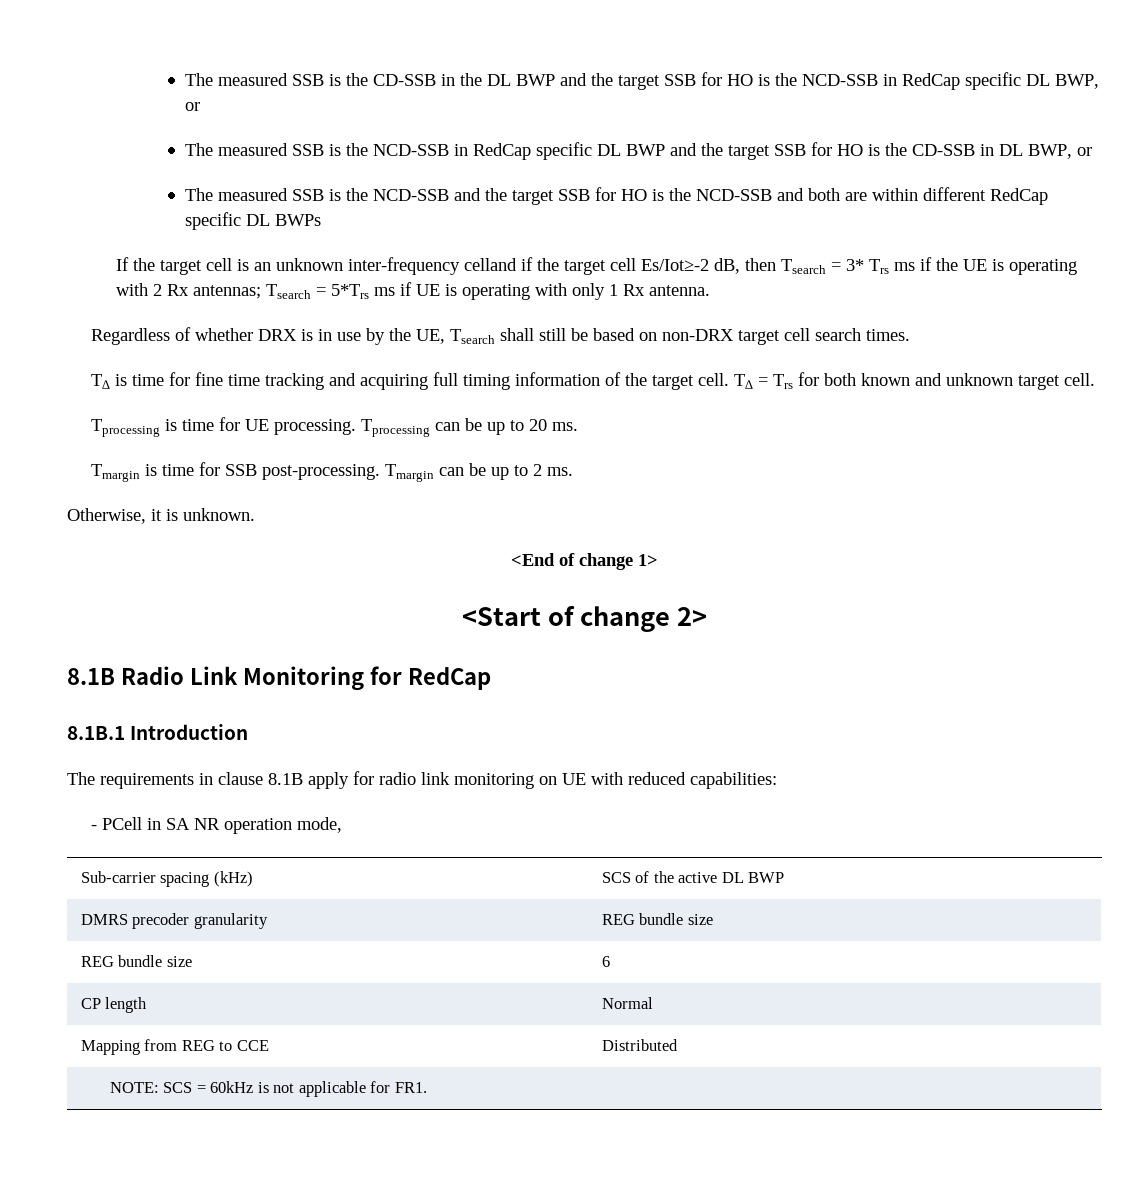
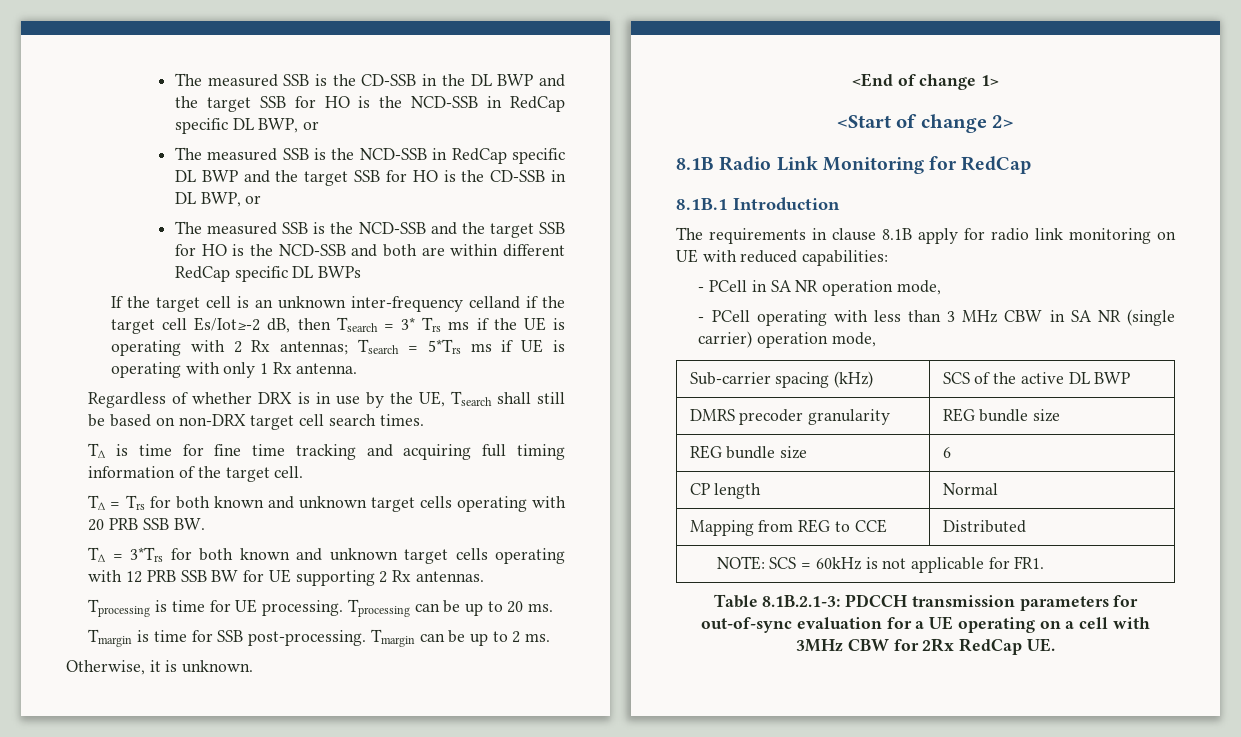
(730, 379) none -> (304, 472) //
[1064,373,1096,386] cell. -> [419,496,566,512] [88,518,205,531] [88,547,565,564] [88,569,484,586] cells operating with 20 PRB SSB BW. // T∆ = 3*Trs for both known and unknown target cells operating with 12 PRB SSB BW for UE supporting 2 Rx antennas.
(343, 825) none -> [698,309,1175,326] [698,331,876,348] // - PCell operating with less than 3 MHz CBW in SA NR (single carrier) operation mode,
(427, 1087) none -> [713,594,1139,611] [701,616,1150,633] [796,638,1055,655] // Table 8.1B.2.1-3: PDCCH transmission parameters for out-of-sync evaluation for a UE operating on a cell with 3MHz CBW for 2Rx RedCap UE.

